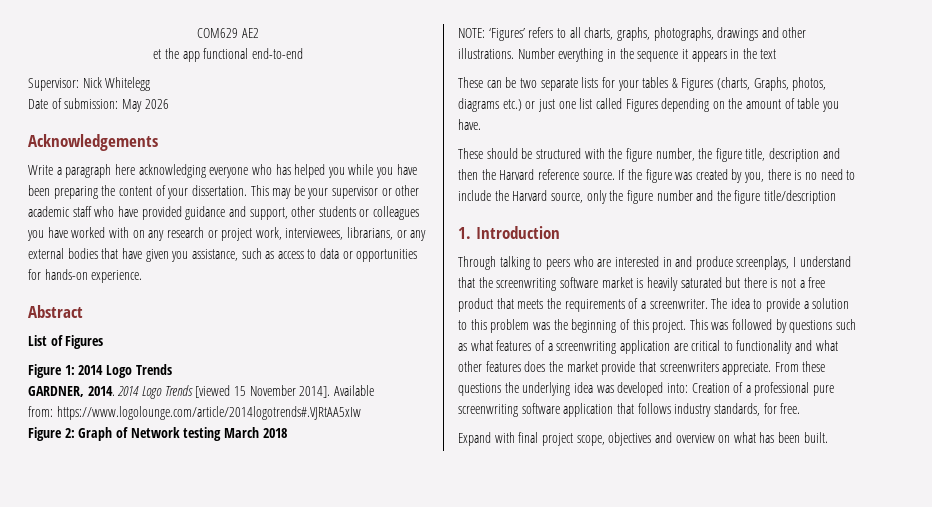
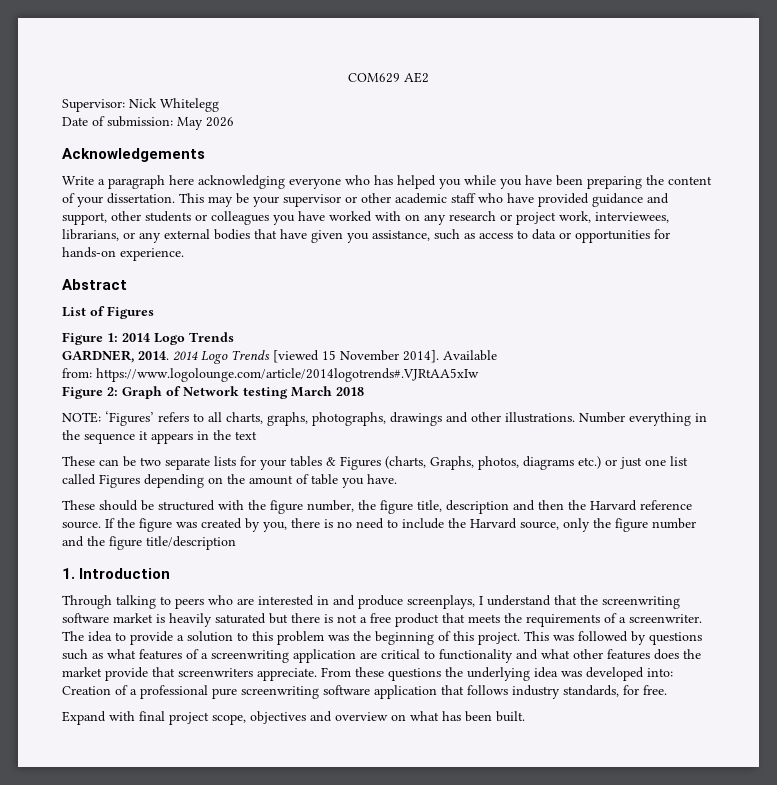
[153,48,303,62] // et the app functional end-to-end -> (429, 77) none

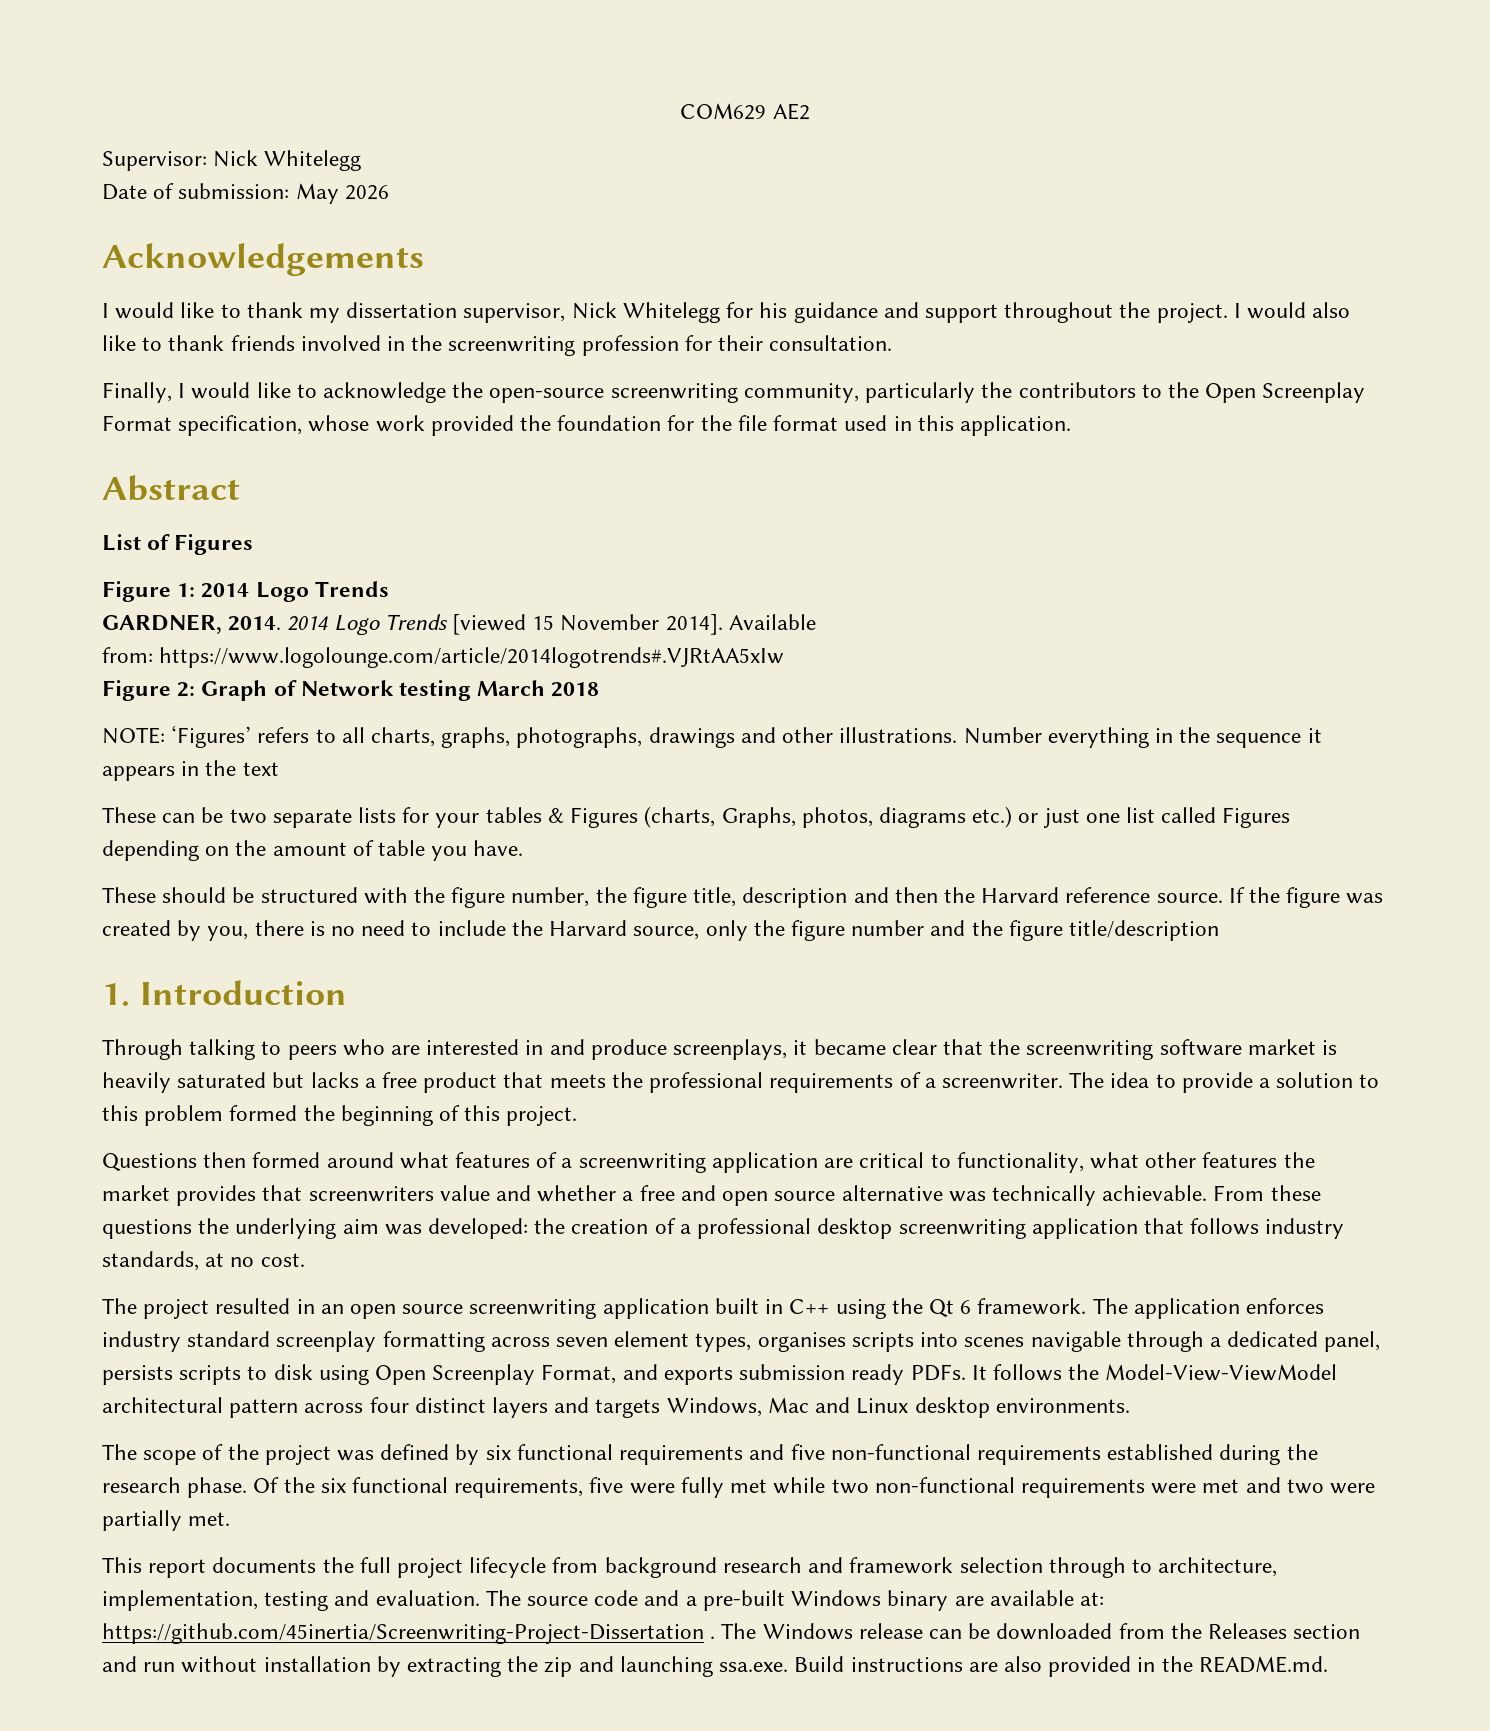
[62,175,712,189] [62,193,669,207] [62,211,669,225] [62,229,670,243] [62,247,184,261] Write a paragraph here acknowledging everyone who has helped you while you have been preparing the content of your dissertation. This may be your supervisor or other academic staff who have provided guidance and support, other students or colleagues you have worked with on any research or project work, interviewees, librarians, or any external bodies that have given you assistance, such as access to data or opportunities for hands-on experience. -> [102,302,1351,323] [102,335,893,356] [102,382,1366,403] [102,415,1071,436] I would like to thank my dissertation supervisor, Nick Whitelegg for his guidance and support throughout the project. I would also like to thank friends involved in the screenwriting profession for their consultation. // Finally, I would like to acknowledge the open-source screenwriting community, particularly the contributors to the Open Screenplay Format specification, whose work provided the foundation for the file format used in this application.
[479,595,551,606] I understand -> [793,1039,937,1055] it became clear
[291,613,357,623] there is not -> [310,1072,359,1088] lacks
(522, 618) none -> [649,1072,764,1093] professional
[328,635,349,641] was -> [229,1105,298,1121] formed
[524,631,702,645] [62,649,103,660] This was followed by questions such as -> [102,1152,394,1171] // Questions then formed around
[439,649,538,663] functionality and -> [956,1152,1084,1173] functionality,
[654,649,679,660] does -> (1278, 1160) none
[105,667,148,681] provide -> [176,1185,257,1206] provides
[257,668,317,681] appreciate. -> [439,1185,1208,1206] value and whether a free and open source alternative was technically achievable.
[534,667,673,681] [62,685,370,699] idea was developed into: Creation of a professional pure screenwriting software -> [342,1218,1026,1239] aim was developed: the creation of a professional desktop screenwriting
[623,685,667,695] [62,711,525,725] for free. // Expand with final project scope, objectives and overview on what has been built. -> [205,1253,305,1267] [102,1298,1324,1319] [102,1331,1381,1352] [102,1364,1338,1385] [102,1397,1130,1418] [102,1444,1318,1465] [102,1477,1375,1498] [102,1510,231,1531] [102,1557,1278,1578] [102,1590,1104,1611] [102,1623,1361,1644] [102,1656,1328,1677] at no cost. // The project resulted in an open source screenwriting application built in C++ using the Qt 6 framework. The application enforces industry standard screenplay formatting across seven element types, organises scripts into scenes navigable through a dedicated panel, persists scripts to disk using Open Screenplay Format, and exports submission ready PDFs. It follows the Model-View-ViewModel architectural pattern across four distinct layers and targets Windows, Mac and Linux desktop environments. // The scope of the project was defined by six functional requirements and five non-functional requirements established during the research phase. Of the six functional requirements, five were fully met while two non-functional requirements were met and two were partially met. // This report documents the full project lifecycle from background research and framework selection through to architecture, implementation, testing and evaluation. The source code and a pre-built Windows binary are available at: https://github.com/45inertia/Screenwriting-Project-Dissertation . The Windows release can be downloaded from the Releases section and run without installation by extracting the zip and launching ssa.exe. Build instructions are also provided in the README.md.

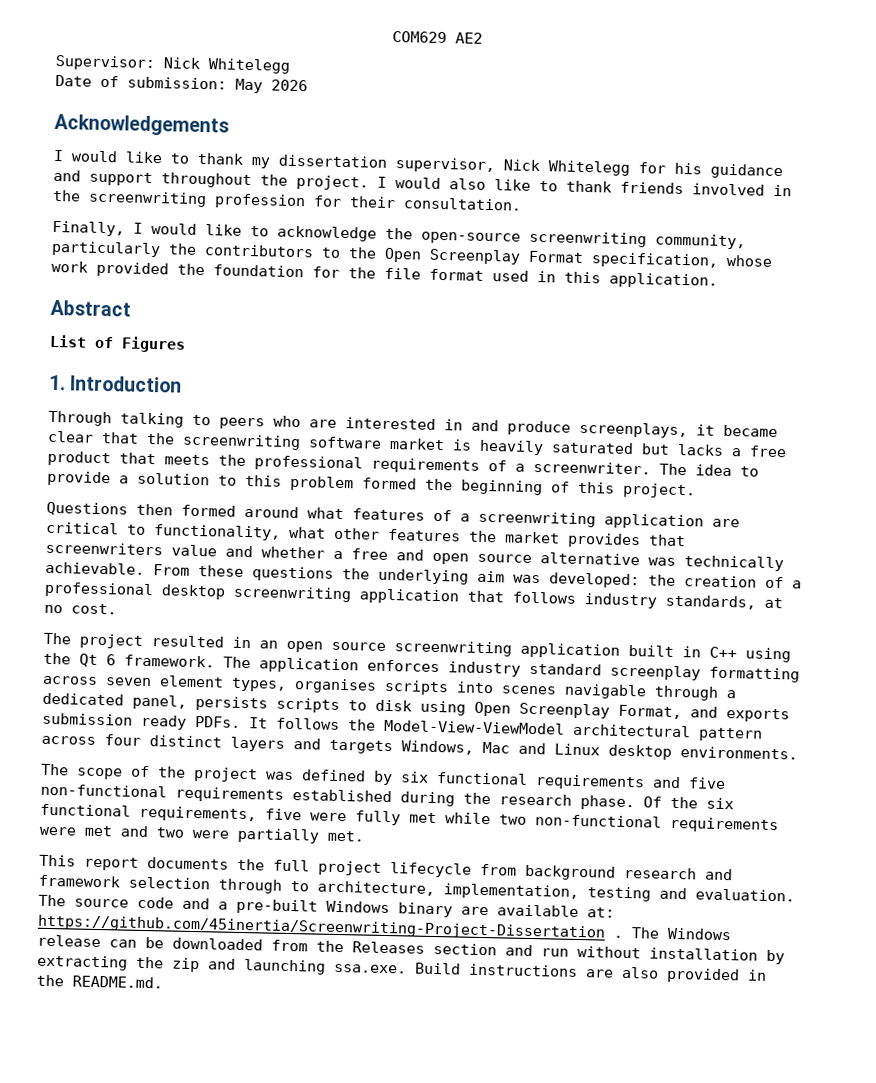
[102,581,389,602] [102,614,816,635] [102,647,785,668] [102,680,600,701] [102,725,1322,748] [102,760,279,781] [102,806,1291,828] [102,840,524,861] [102,887,1384,908] [102,920,1219,941] // Figure 1: 2014 Logo Trends // GARDNER, 2014. 2014 Logo Trends [viewed 15 November 2014]. Available // from: https://www.logolounge.com/article/2014logotrends#.VJRtAA5xIw // Figure 2: Graph of Network testing March 2018 // NOTE: ‘Figures’ refers to all charts, graphs, photographs, drawings and other illustrations. Number everything in the sequence it appears in the text // These can be two separate lists for your tables & Figures (charts, Graphs, photos, diagrams etc.) or just one list called Figures depending on the amount of table you have. // These should be structured with the figure number, the figure title, description and then the Harvard reference source. If the figure was created by you, there is no need to include the Harvard source, only the figure number and the figure title/description -> (186, 344) none

